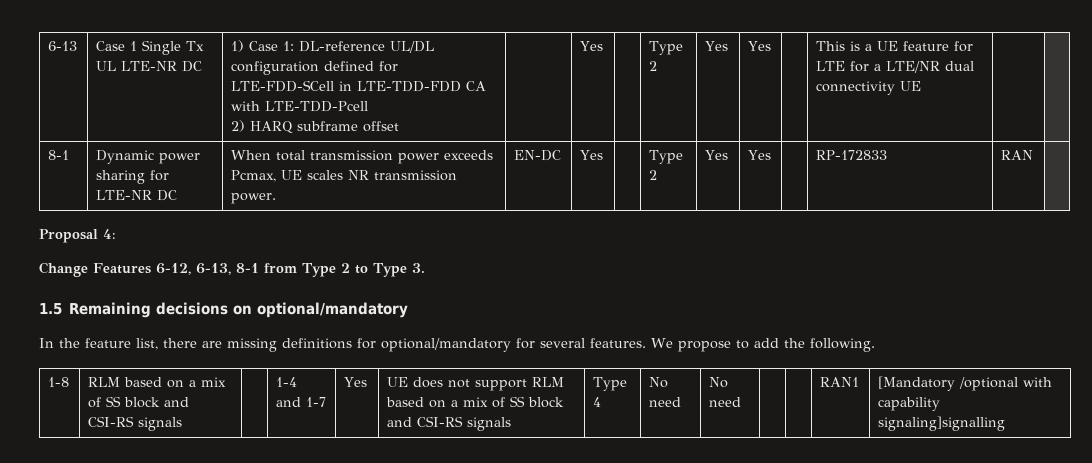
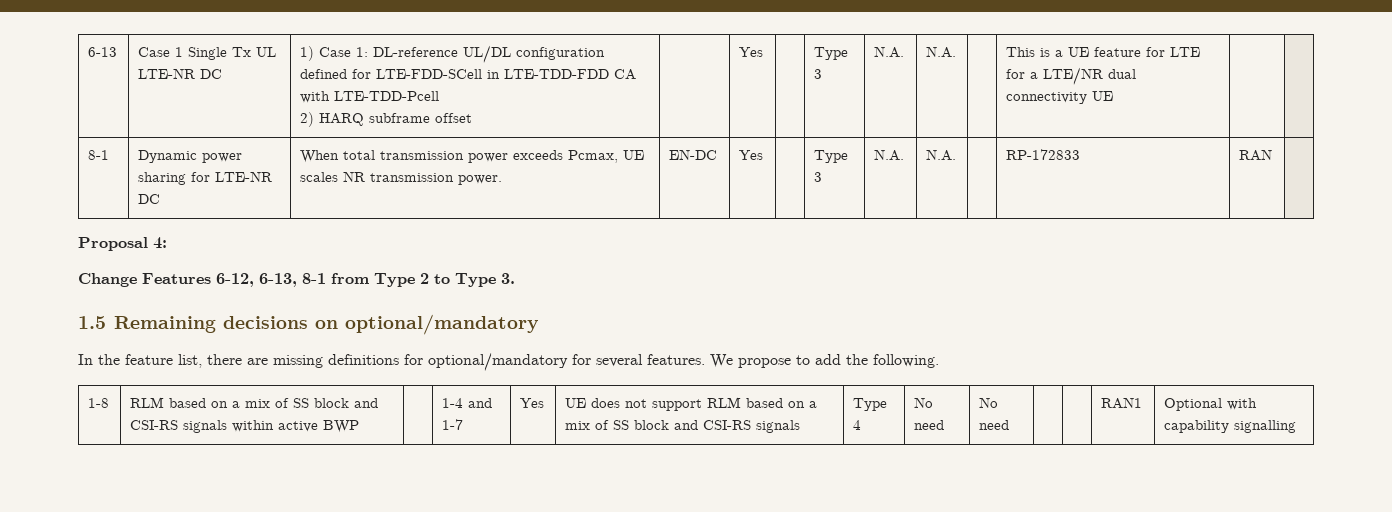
[649,61,658,71] [705,41,729,51] [748,41,772,51] 2 | Yes | Yes -> [814,69,823,79] [874,46,905,58] [926,46,957,58] 3 | N.A. | N.A.
[649,170,658,180] [705,150,729,160] [748,150,772,160] 2 | Yes | Yes -> [814,172,823,182] [874,149,905,161] [926,149,957,161] 3 | N.A. | N.A.
(183, 424) none -> [232,420,360,433] within active BWP
[878,376,1019,391] [Mandatory /optional -> [1164,398,1223,411] Optional
[878,416,1006,431] signaling]signalling -> [1234,420,1297,433] signalling

